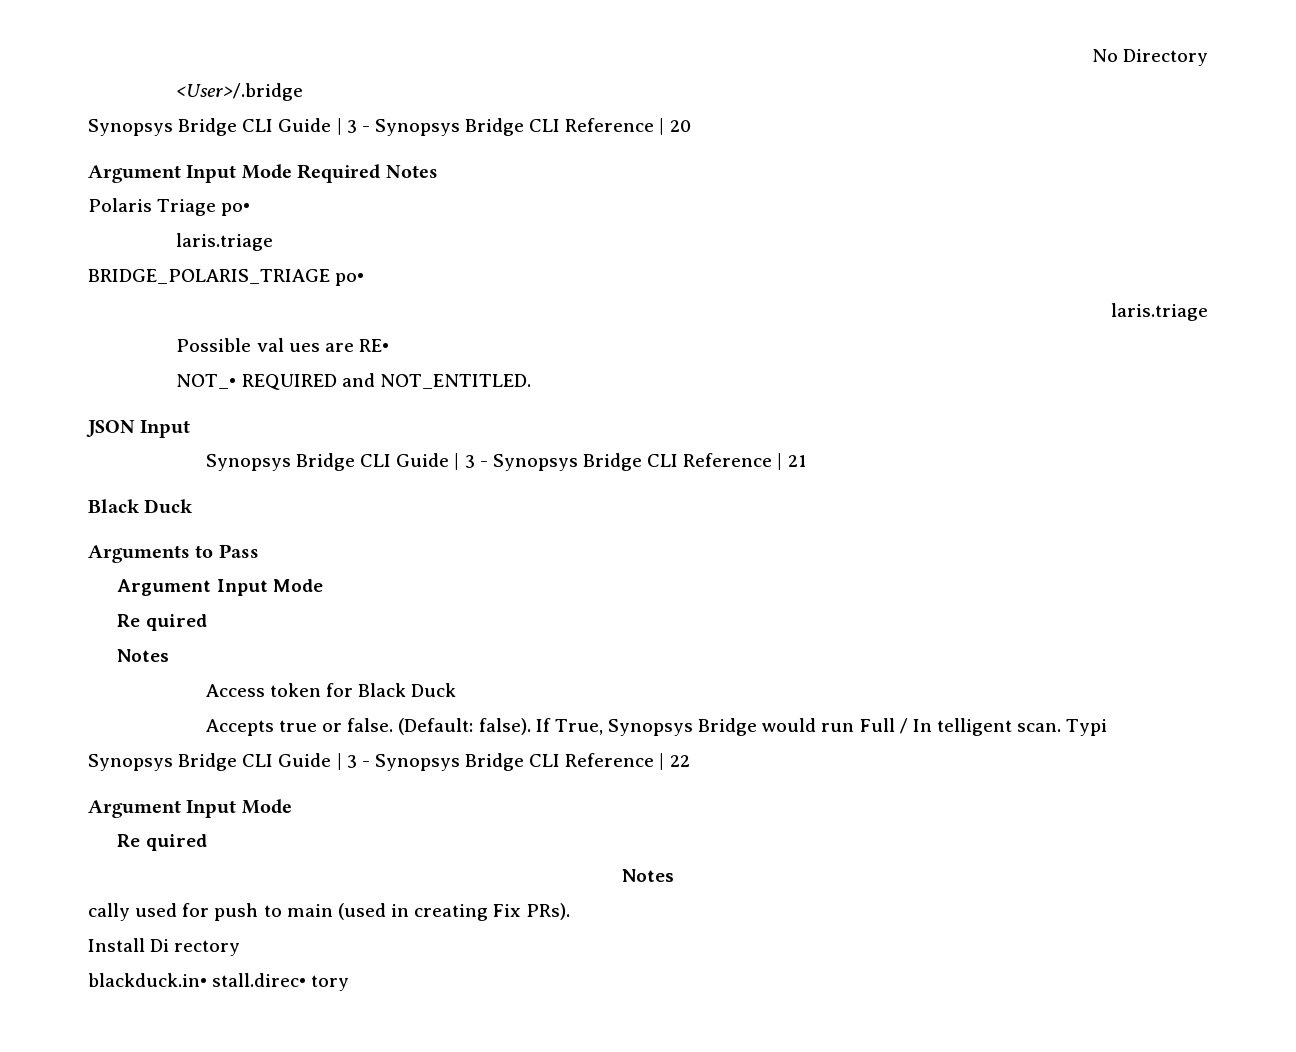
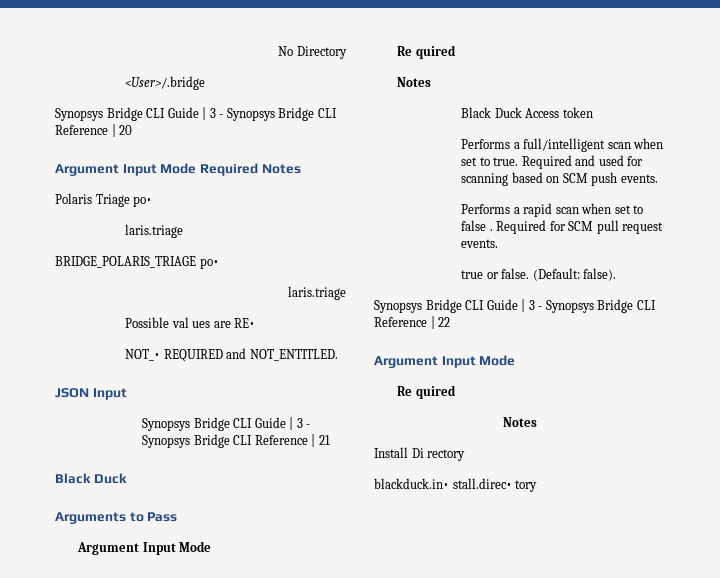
(170, 655) none -> [461,107,522,118] Black Duck
[326,683,457,697] [205,719,274,736] for Black Duck // Accepts -> [461,138,664,152] [461,155,644,169] [461,172,658,186] [461,203,644,217] [461,220,664,234] [461,239,499,248] // Performs a full/intelligent scan when set to true. Required and used for scanning based on SCM push events. // Performs a rapid scan when set to false . Required for SCM pull request events. //
[535,718,1108,736] If True, Synopsys Bridge would run Full / In telligent scan. Typi -> (617, 274) none
[88,903,571,921] // cally used for push to main (used in creating Fix PRs). -> (537, 422) none

